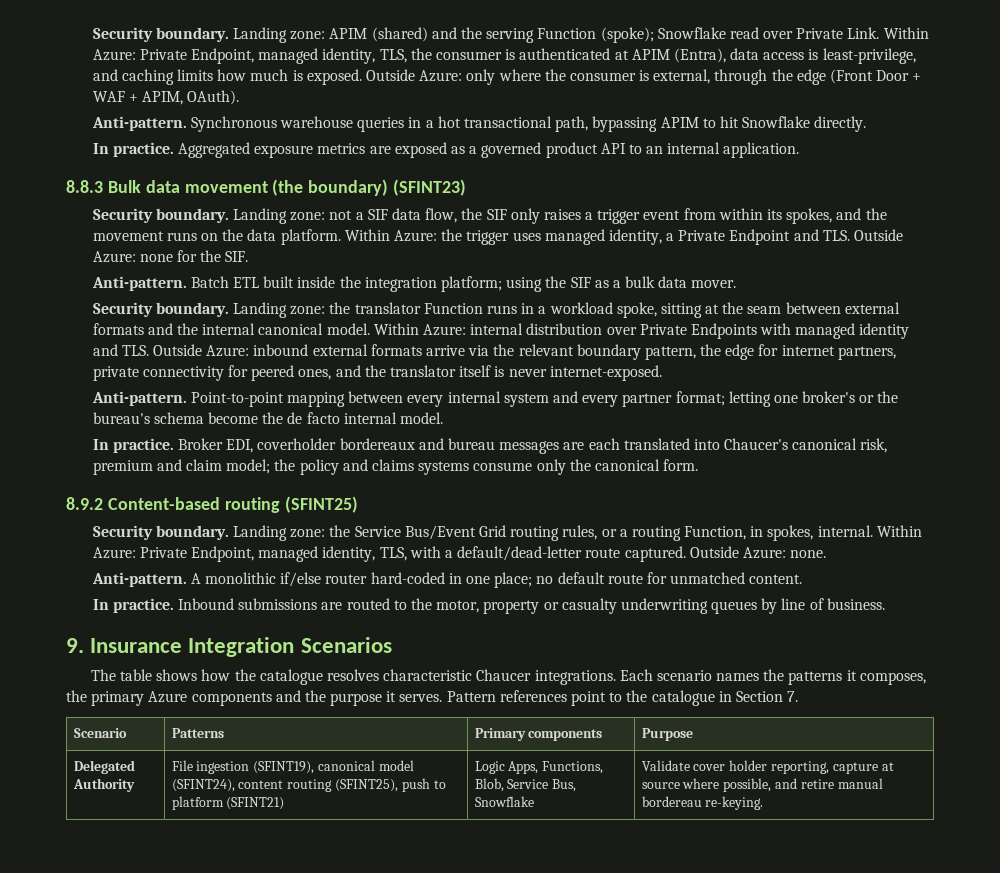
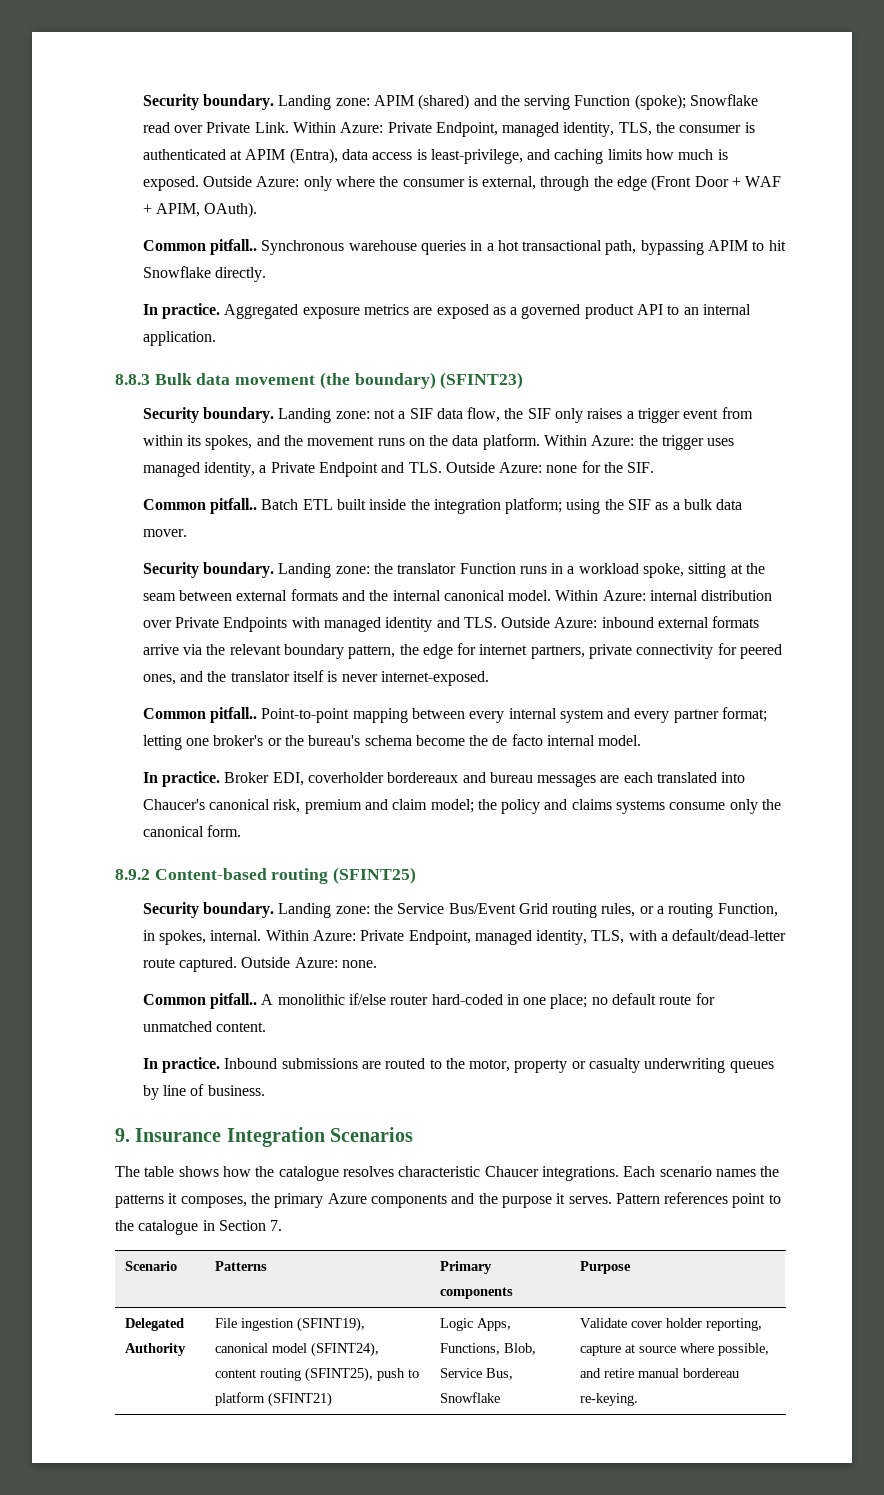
[91,116,187,131] Anti-pattern. -> [142,239,257,255] Common pitfall..
[91,276,187,291] Anti-pattern. -> [142,498,257,514] Common pitfall..
[91,391,187,406] Anti-pattern. -> [142,707,257,723] Common pitfall..
[91,572,187,587] Anti-pattern. -> [142,993,257,1009] Common pitfall..

